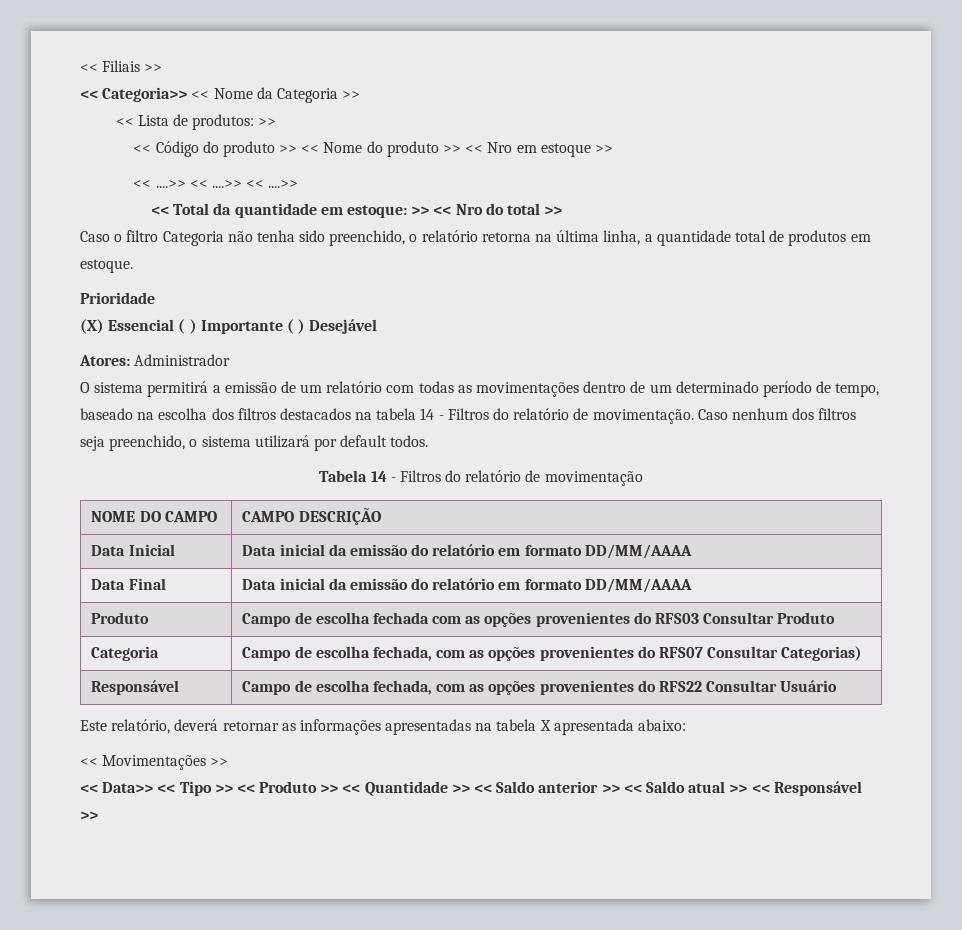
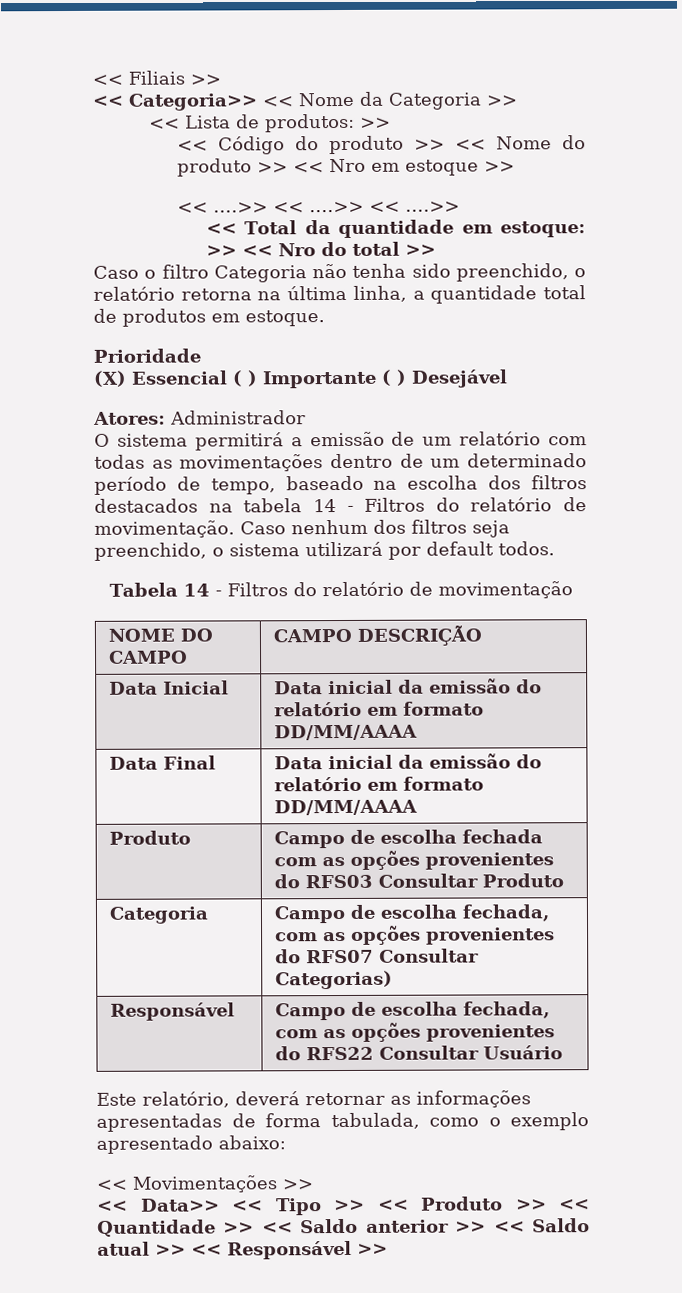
[475,719,634,735] na tabela X apresentada -> [231,1112,589,1131] [96,1135,213,1154] de forma tabulada, como o exemplo apresentado

